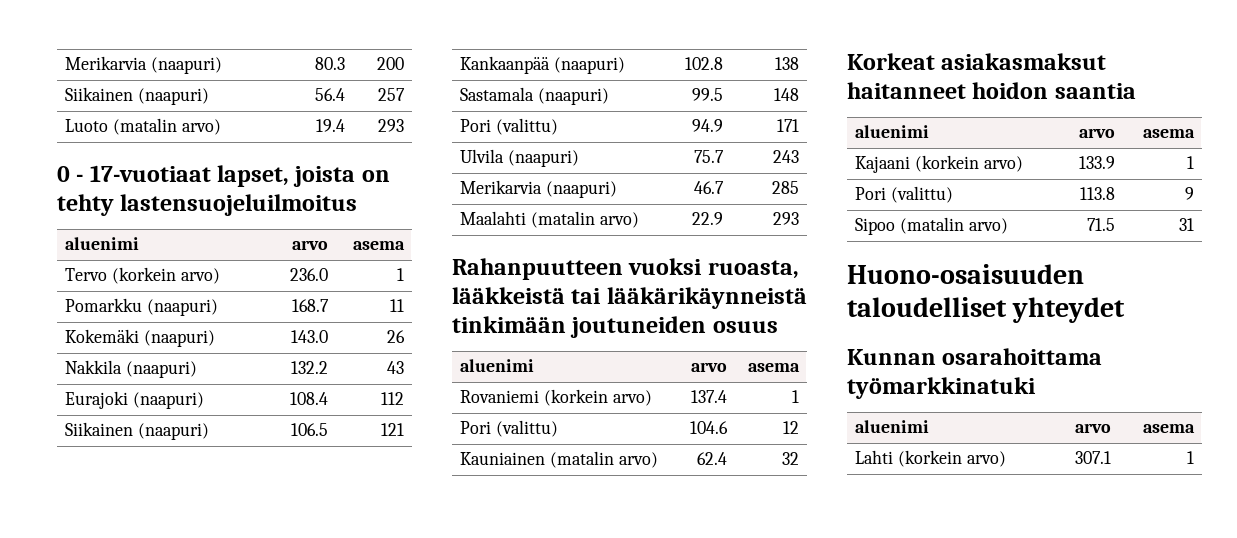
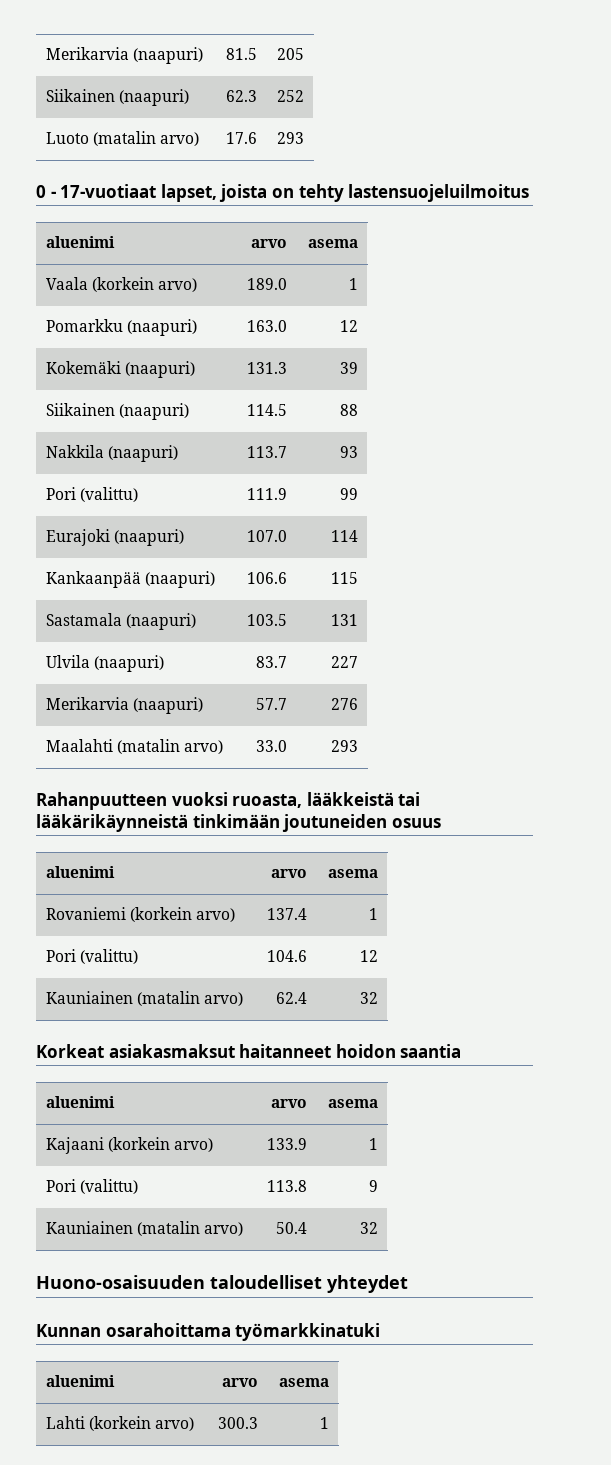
[65,56,223,74] [314,57,345,70] [376,57,404,70] [65,87,210,105] [314,88,345,101] [377,88,405,101] Merikarvia (naapuri) | 80.3 | 200 // Siikainen (naapuri) | 56.4 | 257 -> [45,47,203,64] [226,48,258,60] [277,48,305,60] [45,89,189,106] [226,90,258,102] [277,90,305,102] Merikarvia (naapuri) | 81.5 | 205 // Siikainen (naapuri) | 62.3 | 252
[315,119,345,132] 19.4 -> [226,132,258,144] 17.6
[65,267,220,284] [289,268,328,281] Tervo (korkein arvo) | 236.0 -> [45,277,198,292] [247,278,288,290] Vaala (korkein arvo) | 189.0
[291,299,329,312] [389,299,404,312] 168.7 | 11 -> [247,320,288,332] [340,320,359,332] 163.0 | 12
[290,330,328,343] [386,330,405,343] [65,360,198,378] [290,361,328,374] [386,361,404,374] [65,391,205,409] [289,392,328,405] [380,392,404,405] [65,422,210,440] [290,423,328,436] [380,423,404,436] 143.0 | 26 // Nakkila (naapuri) | 132.2 | 43 // Eurajoki (naapuri) | 108.4 | 112 // Siikainen (naapuri) | 106.5 | 121 -> [247,362,288,374] [340,362,359,374] [45,403,189,420] [247,404,288,416] [340,404,359,416] [45,445,178,462] [247,446,288,458] [340,446,359,458] [45,487,138,502] [247,488,288,500] [340,488,359,500] [45,529,184,546] [247,530,288,542] [331,530,359,542] 131.3 | 39 // Siikainen (naapuri) | 114.5 | 88 // Nakkila (naapuri) | 113.7 | 93 // Pori (valittu) | 111.9 | 99 // Eurajoki (naapuri) | 107.0 | 114
[684,57,723,70] [774,57,799,70] 102.8 | 138 -> [247,572,288,584] [331,572,359,584] 106.6 | 115
[691,88,723,101] [773,88,799,101] [460,118,559,135] [691,119,723,132] [776,119,799,132] 99.5 | 148 // Pori (valittu) | 94.9 | 171 -> [247,614,288,626] [331,614,359,626] 103.5 | 131
[693,150,724,163] [772,150,799,163] [460,180,618,198] [693,181,724,194] [771,181,799,194] 75.7 | 243 // Merikarvia (naapuri) | 46.7 | 285 -> [256,656,288,668] [331,656,359,668] [45,697,203,714] [256,698,288,710] [331,698,359,710] 83.7 | 227 // Merikarvia (naapuri) | 57.7 | 276
[691,212,723,225] 22.9 -> [256,740,288,752] 33.0
[855,217,1008,235] [1086,218,1115,231] [1178,218,1194,231] Sipoo (matalin arvo) | 71.5 | 31 -> [45,1221,244,1236] [276,1222,308,1234] [360,1222,379,1234] Kauniainen (matalin arvo) | 50.4 | 32
[1074,451,1111,464] 307.1 -> [218,1417,259,1429] 300.3

